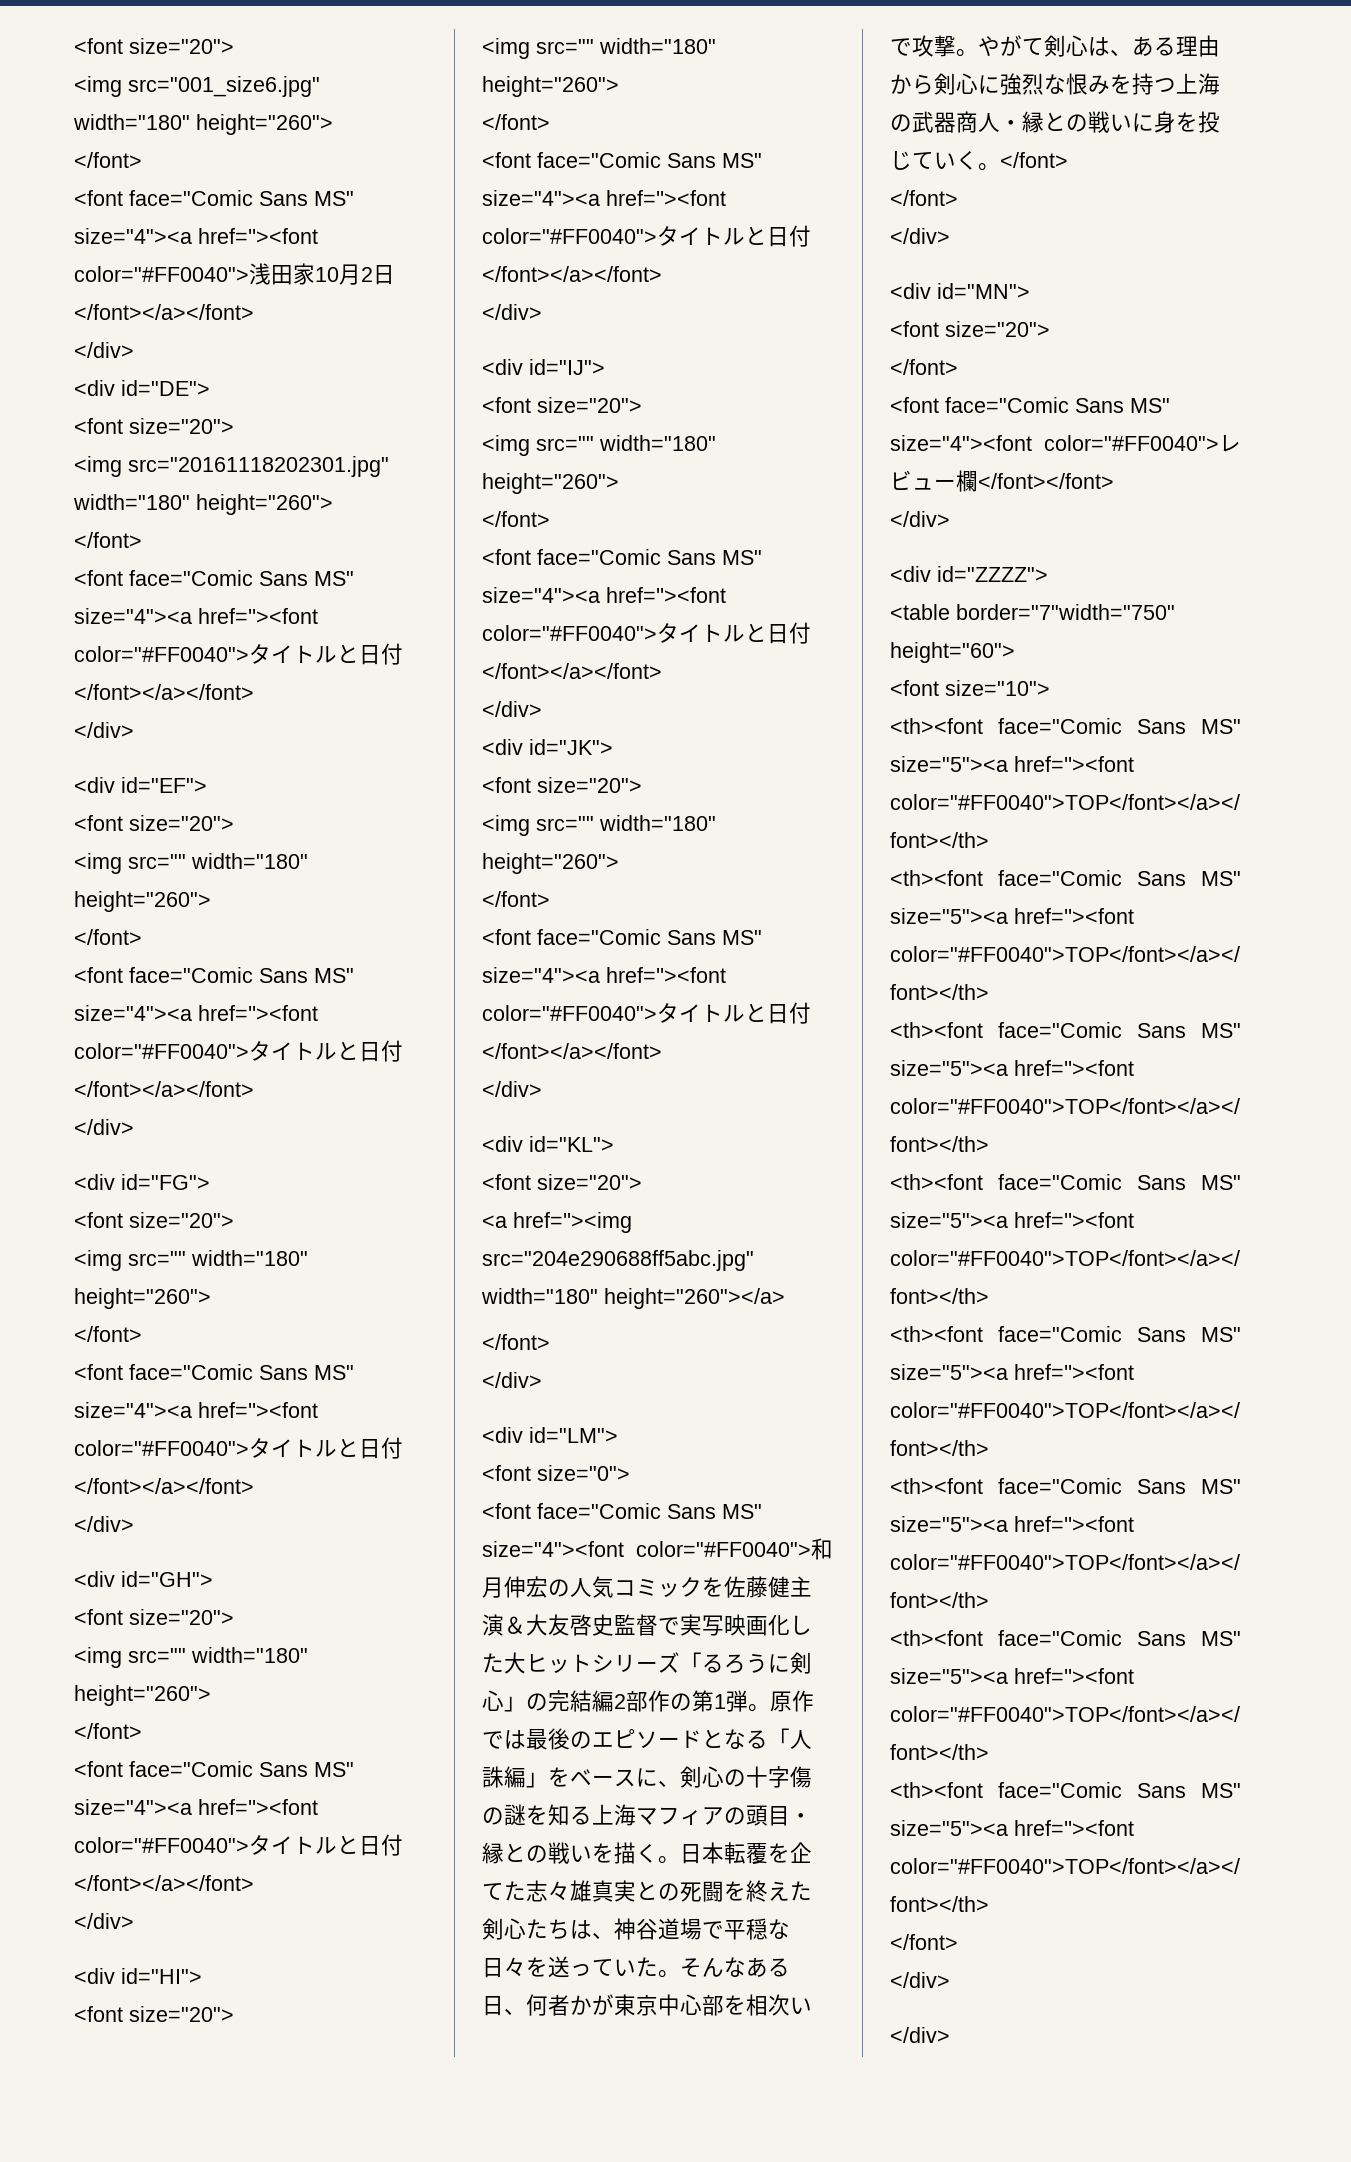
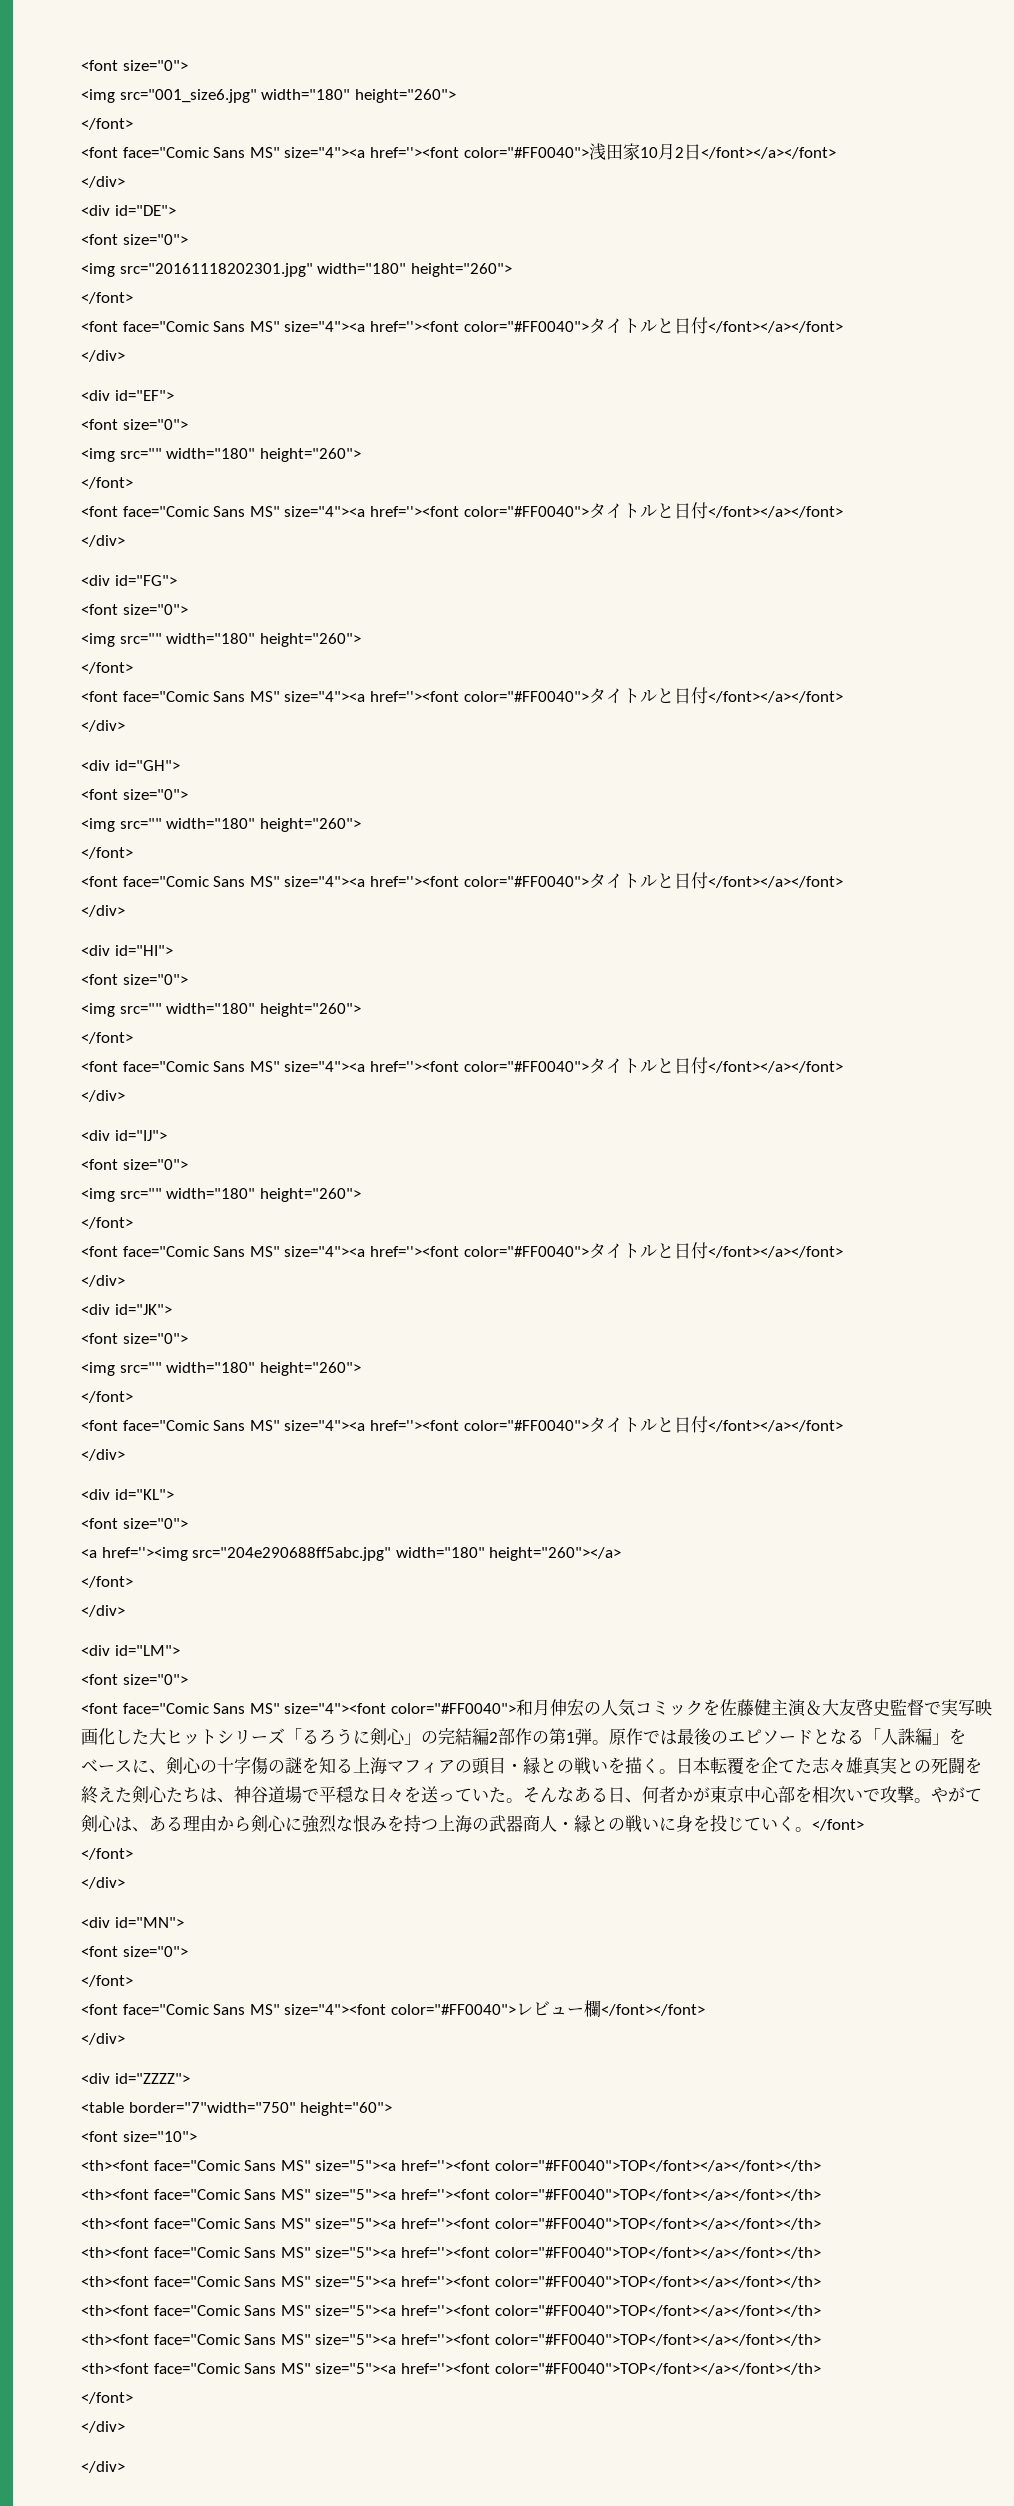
[74,38,234,54] <font size="20"> -> [81,60,188,71] <font size="0">
[129,418,234,434] size="20"> -> [122,234,188,245] size="0">
[129,815,234,831] size="20"> -> [122,419,188,430] size="0">
[129,1212,234,1228] size="20"> -> [122,604,188,615] size="0">
[129,1609,234,1625] size="20"> -> [122,789,188,800] size="0">
[129,2006,234,2022] size="20"> -> [122,974,188,985] size="0">
[537,397,642,413] size="20"> -> [122,1159,188,1170] size="0">
[537,777,642,793] size="20"> -> [122,1333,188,1344] size="0">
[537,1174,642,1190] size="20"> -> [122,1518,188,1529] size="0">
[945,321,1050,337] size="20"> -> [122,1946,188,1957] size="0">

